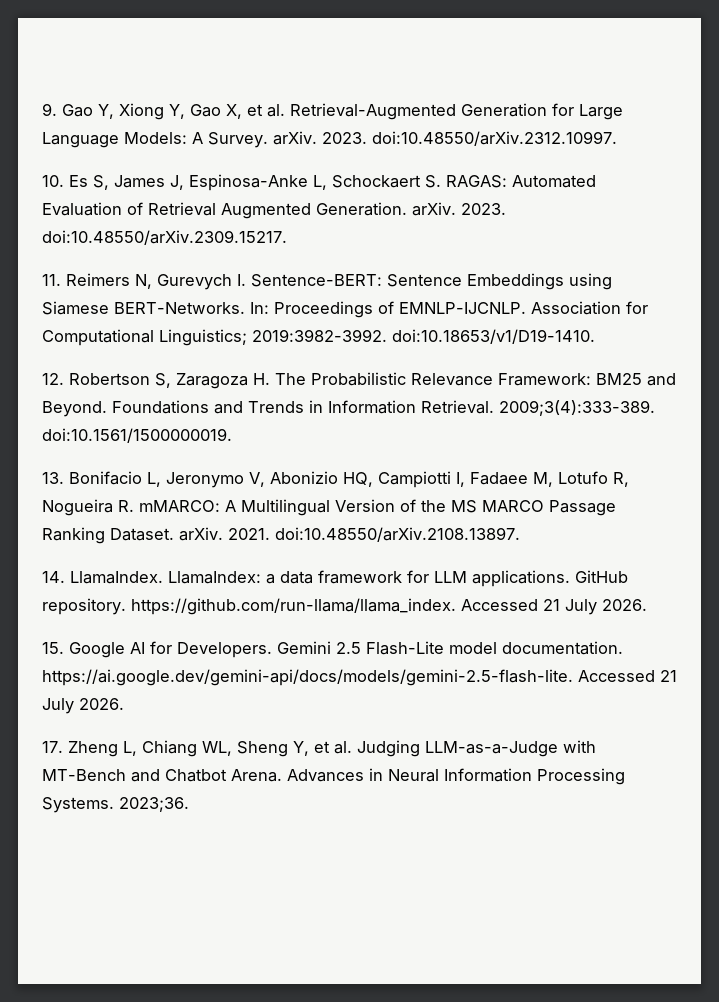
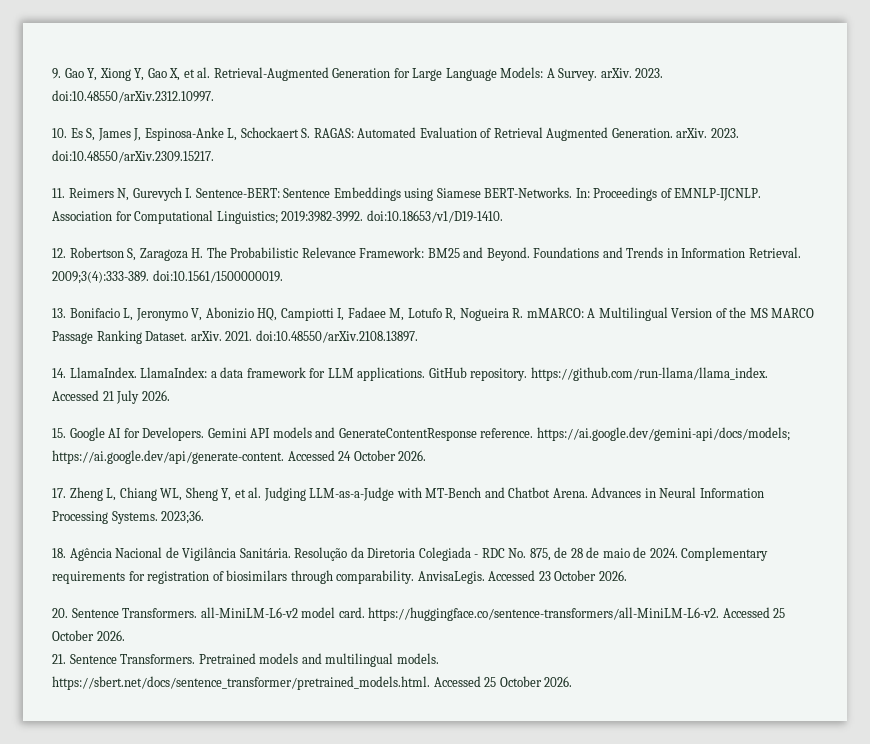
[336,641,623,655] [42,669,677,686] [42,698,74,714] 2.5 Flash-Lite model documentation. https://ai.google.dev/gemini-api/docs/models/gemini-2.5-flash-lite. Accessed 21 July -> [250,427,790,441] [52,450,396,464] API models and GenerateContentResponse reference. https://ai.google.dev/gemini-api/docs/models; https://ai.google.dev/api/generate-content. Accessed 24 October
(189, 804) none -> [52,547,769,561] [52,570,627,584] [52,607,786,621] [52,630,125,641] [52,653,439,667] [52,676,573,690] // 18. Agência Nacional de Vigilância Sanitária. Resolução da Diretoria Colegiada - RDC No. 875, de 28 de maio de 2024. Complementary requirements for registration of biosimilars through comparability. AnvisaLegis. Accessed 23 October 2026. // 20. Sentence Transformers. all-MiniLM-L6-v2 model card. https://huggingface.co/sentence-transformers/all-MiniLM-L6-v2. Accessed 25 October 2026. // 21. Sentence Transformers. Pretrained models and multilingual models. https://sbert.net/docs/sentence_transformer/pretrained_models.html. Accessed 25 October 2026.

